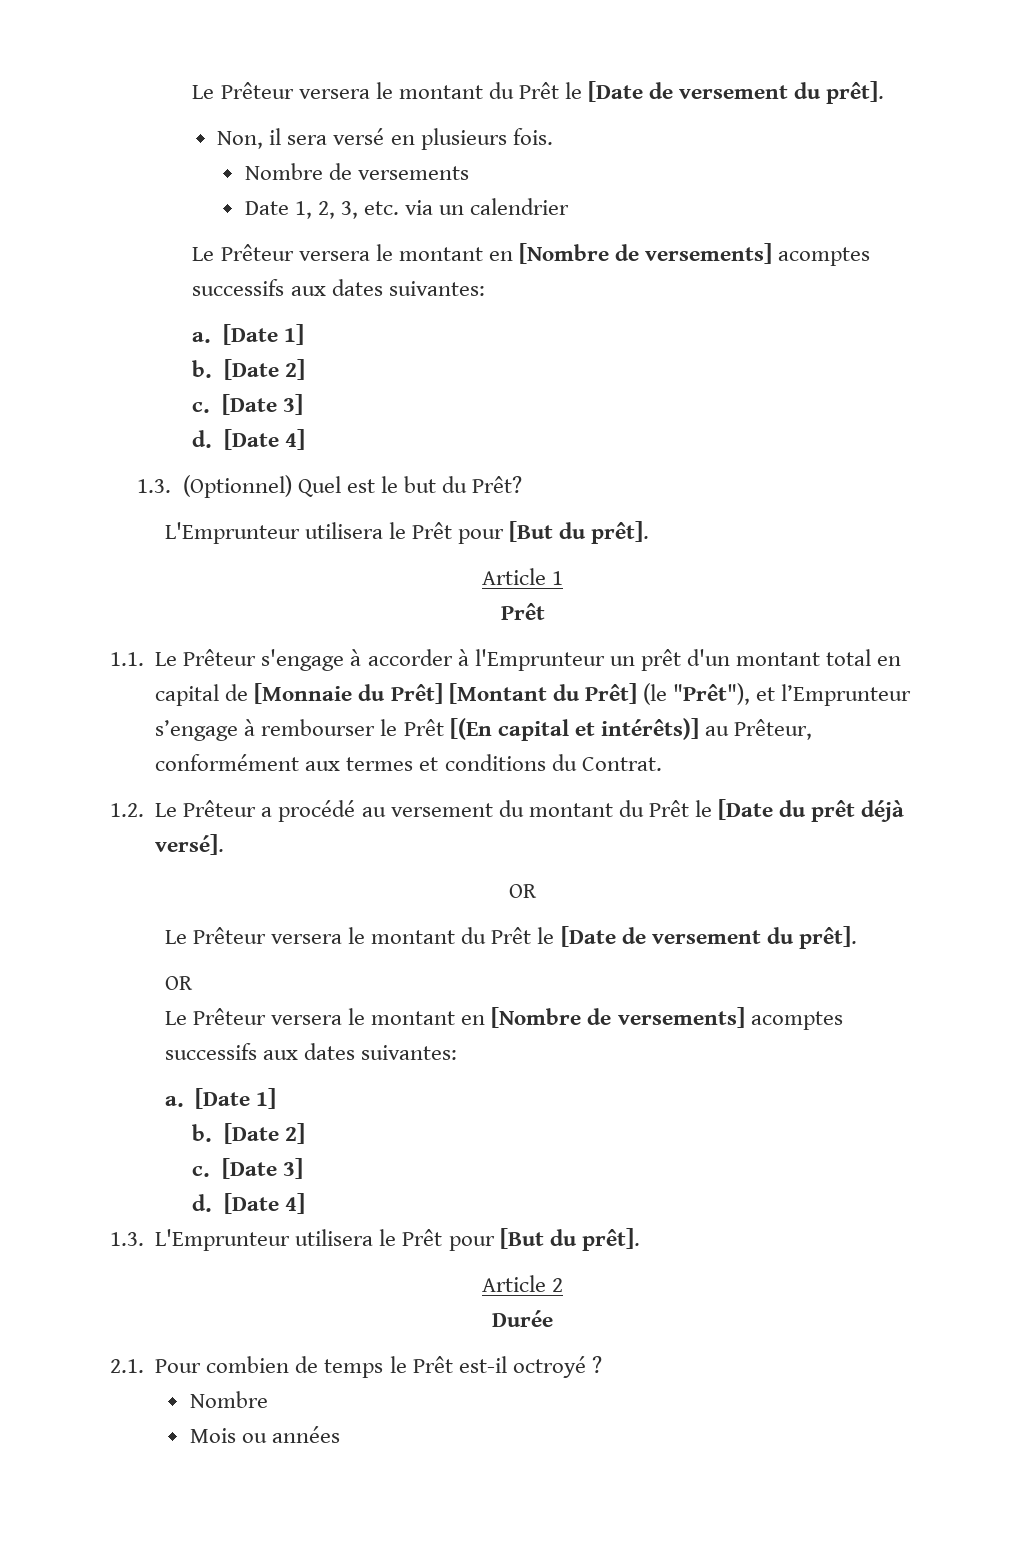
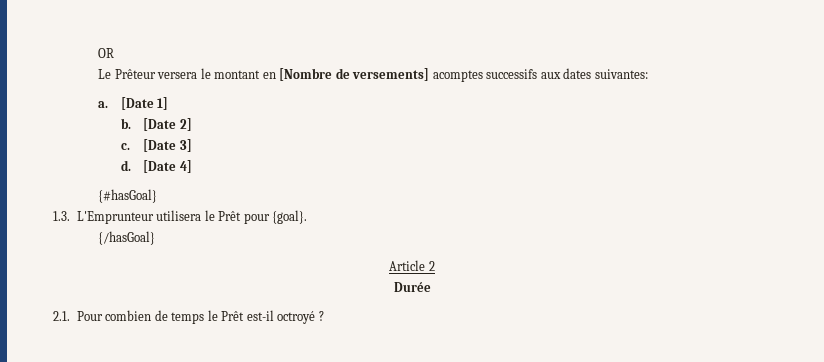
[192,81,885,104] [217,128,553,150] [244,163,469,180] [244,198,570,219] [192,243,871,266] [192,279,485,296] [192,324,304,345] [192,359,305,380] [192,394,303,415] [192,429,305,450] [137,475,523,498] [164,521,650,544] [481,568,564,585] [500,603,545,620] [110,649,902,671] [155,683,912,706] [155,718,812,741] [155,754,662,771] [110,799,905,822] [155,834,225,855] [509,884,537,898] [164,926,857,949] Le Prêteur versera le montant du Prêt le [Date de versement du prêt]. // Non, il sera versé en plusieurs fois. // Nombre de versements // Date 1, 2, 3, etc. via un calendrier // Le Prêteur versera le montant en [Nombre de versements] acomptes successifs aux dates suivantes: // a. [Date 1] // b. [Date 2] // c. [Date 3] // d. [Date 4] // 1.3. (Optionnel) Quel est le but du Prêt? // L'Emprunteur utilisera le Prêt pour [But du prêt]. // Article 1 // Prêt // 1.1. Le Prêteur s'engage à accorder à l'Emprunteur un prêt d'un montant total en capital de [Monnaie du Prêt] [Montant du Prêt] (le "Prêt"), et l’Emprunteur s’engage à rembourser le Prêt [(En capital et intérêts)] au Prêteur, conformément aux termes et conditions du Contrat. // 1.2. Le Prêteur a procédé au versement du montant du Prêt le [Date du prêt déjà versé]. // OR // Le Prêteur versera le montant du Prêt le [Date de versement du prêt]. // -> (98, 53) none
(305, 1203) none -> [98,189,158,203] // {#hasGoal}
[499,1228,640,1251] [But du prêt]. -> [272,210,308,224] [98,231,156,245] {goal}. // {/hasGoal}
[189,1391,268,1408] [189,1426,340,1443] // Nombre // Mois ou années -> (324, 316) none

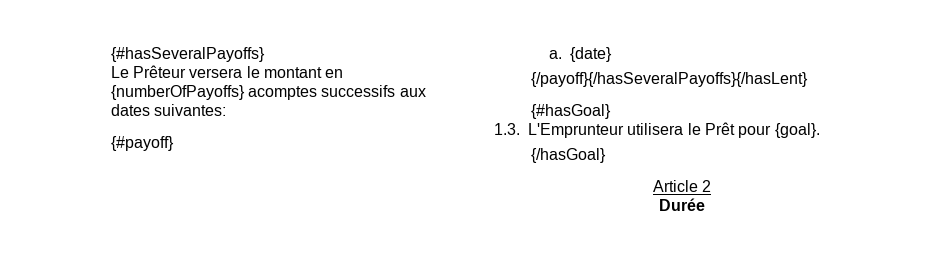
[98,48,115,58] OR -> [110,47,265,62] {#hasSeveralPayoffs}
[279,68,430,81] [Nombre de versements] -> [110,85,245,100] {numberOfPayoffs}
[98,97,169,110] [120,118,192,131] [120,139,192,152] [120,160,192,173] a. [Date 1] // b. [Date 2] // c. [Date 3] // d. [Date 4] -> [110,136,174,151] [548,47,612,62] [530,72,808,87] {#payoff} // a. {date} // {/payoff}{/hasSeveralPayoffs}{/hasLent}
[53,310,324,324] // 2.1. Pour combien de temps le Prêt est-il octroyé ? -> (705, 204) none

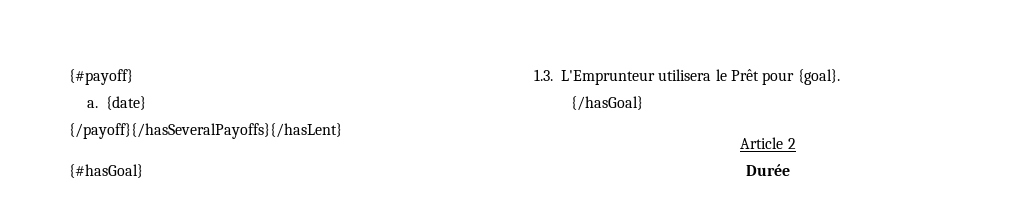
[110,47,265,62] [110,65,344,78] [110,85,426,100] [110,104,226,116] {#hasSeveralPayoffs} // Le Prêteur versera le montant en {numberOfPayoffs} acomptes successifs aux dates suivantes: // -> (68, 77) none

